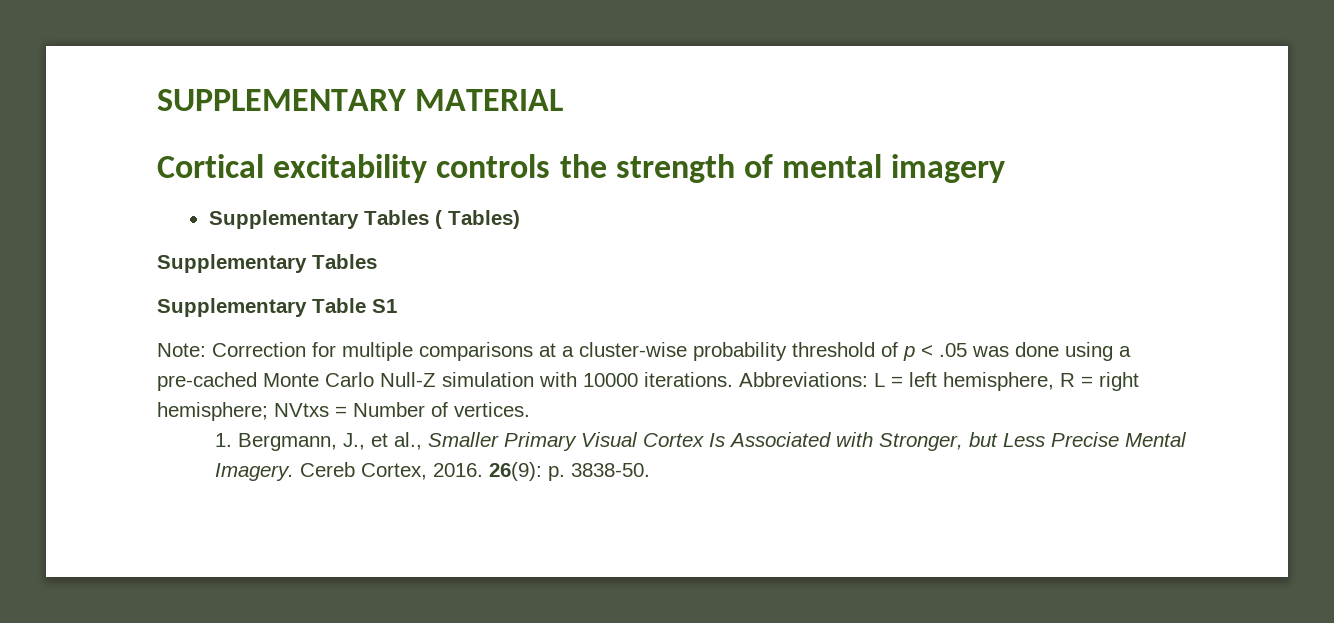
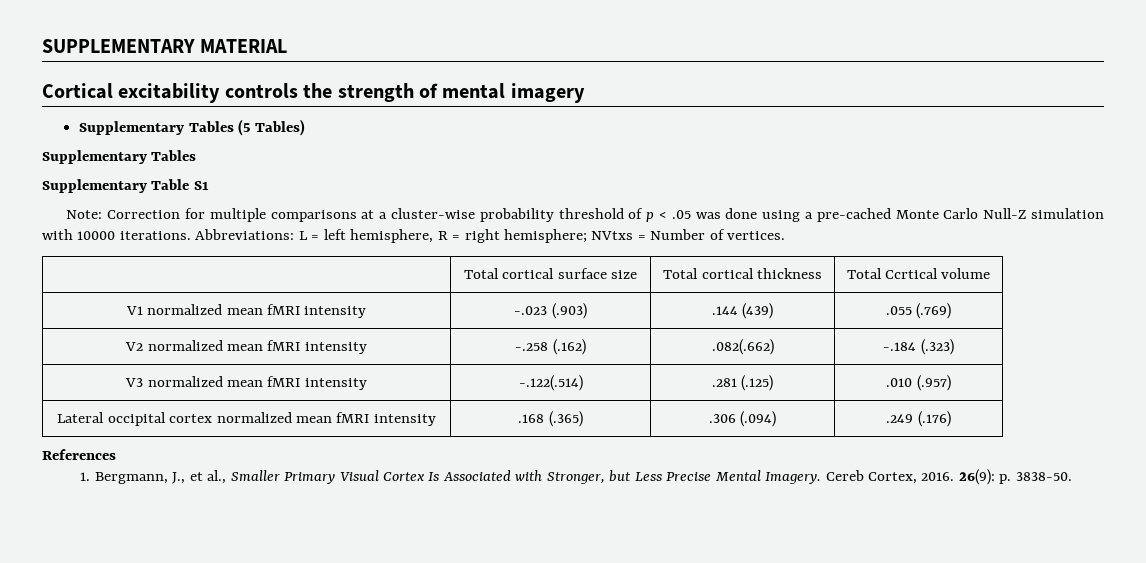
[434,210,442,229] ( -> [238,119,251,136] (5
(530, 409) none -> [463,268,638,279] [663,268,822,279] [846,268,991,279] [125,304,367,318] [514,303,587,319] [711,303,774,319] [885,303,952,319] [125,340,367,354] [515,339,586,355] [711,339,774,355] [883,339,954,355] [125,376,367,390] [518,375,583,391] [711,375,774,391] [886,375,951,391] [57,412,436,426] [518,411,583,427] [708,411,777,427] [886,411,951,427] [42,449,116,460] // | Total cortical surface size | Total cortical thickness | Total Ccrtical volume // V1 normalized mean fMRI intensity | -.023 (.903) | .144 (439) | .055 (.769) // V2 normalized mean fMRI intensity | -.258 (.162) | .082(.662) | -.184 (.323) // V3 normalized mean fMRI intensity | -.122(.514) | .281 (.125) | .010 (.957) // Lateral occipital cortex normalized mean fMRI intensity | .168 (.365) | .306 (.094) | .249 (.176) // References

